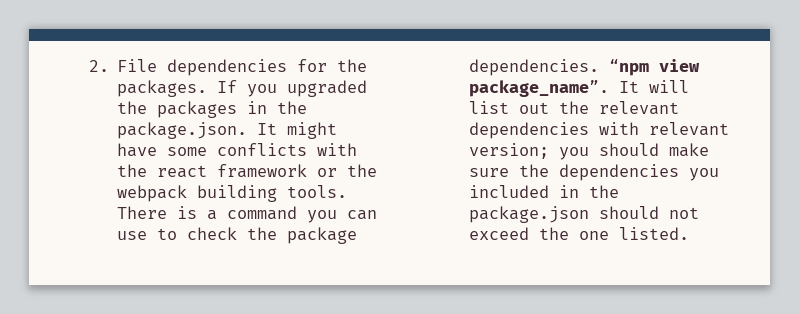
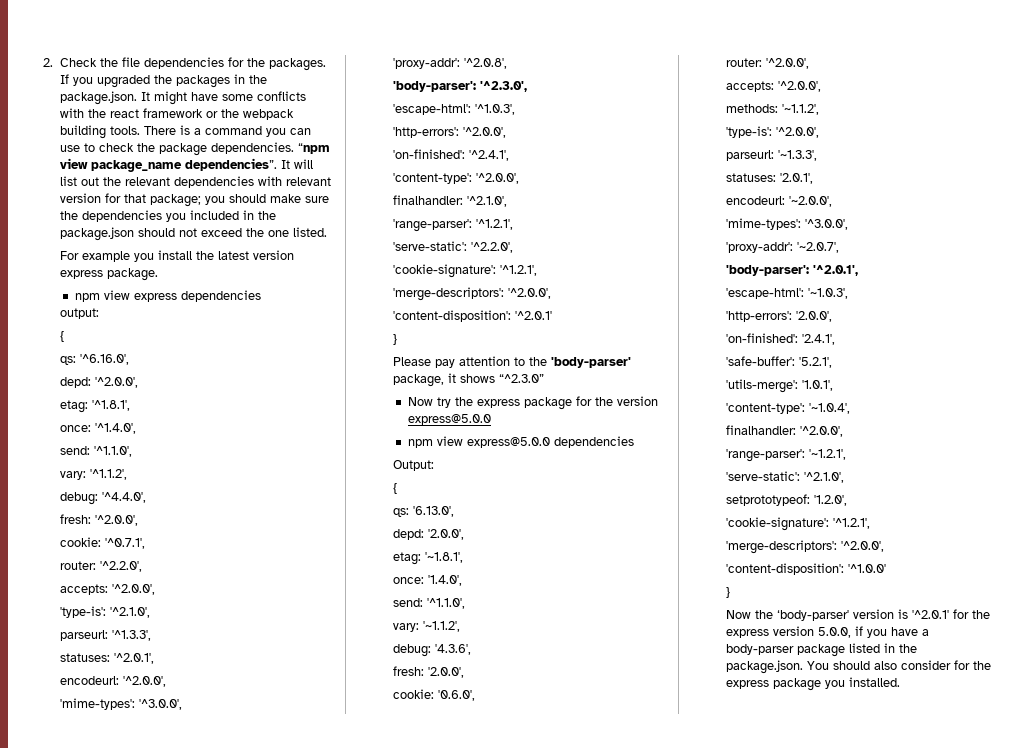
[117,59,158,72] File -> [60,57,141,67] Check the file
[469,80,610,97] package_name”. -> [91,158,278,172] package_name dependencies”.
[469,143,550,159] version; -> [60,193,202,207] version for that package;
(690, 233) none -> [60,250,295,262] [60,268,159,281] [74,290,261,302] [60,308,100,319] [60,331,65,342] [60,354,130,365] [60,377,139,388] [60,400,131,413] [60,423,137,434] [60,446,133,457] [60,469,128,480] [60,492,147,505] [60,514,139,526] [60,537,146,549] [60,561,143,572] [60,584,156,595] [60,606,151,618] [60,630,152,641] [60,653,155,664] [60,676,167,687] [60,698,183,710] [393,58,508,69] [393,81,528,92] [393,104,516,115] [393,127,507,138] [393,149,510,161] [393,173,520,184] [393,195,508,207] [393,219,514,232] [393,241,514,253] [393,264,538,278] [393,287,552,301] [393,310,553,322] [393,334,398,345] [393,356,632,368] [393,373,545,387] [407,396,658,410] [407,414,491,425] [407,436,634,448] [393,460,435,471] [393,483,398,494] [393,506,455,517] [393,529,465,540] [393,552,464,565] [393,575,463,586] [393,598,466,609] [393,621,461,632] [393,644,472,657] [393,666,465,678] [393,689,476,701] [726,58,810,69] [726,81,822,92] [726,104,820,115] [726,126,820,138] [726,150,818,161] [726,173,814,184] [726,196,833,207] [726,218,849,230] [726,242,840,253] [726,265,859,276] [726,288,849,299] [726,311,833,322] [726,333,836,345] [726,356,833,368] [726,379,834,393] [726,403,851,414] [726,425,844,437] [726,449,847,462] [726,471,845,483] [726,494,848,506] [726,517,871,531] [726,540,885,554] [726,563,887,575] [726,587,731,598] [726,609,991,621] [726,626,930,638] [726,643,918,657] [726,660,992,674] [726,677,901,691] // For example you install the latest version express package. // npm view express dependencies // output: // { // qs: '^6.16.0', // depd: '^2.0.0', // etag: '^1.8.1', // once: '^1.4.0', // send: '^1.1.0', // vary: '^1.1.2', // debug: '^4.4.0', // fresh: '^2.0.0', // cookie: '^0.7.1', // router: '^2.2.0', // accepts: '^2.0.0', // 'type-is': '^2.1.0', // parseurl: '^1.3.3', // statuses: '^2.0.1', // encodeurl: '^2.0.0', // 'mime-types': '^3.0.0', // 'proxy-addr': '^2.0.8', // 'body-parser': '^2.3.0', // 'escape-html': '^1.0.3', // 'http-errors': '^2.0.0', // 'on-finished': '^2.4.1', // 'content-type': '^2.0.0', // finalhandler: '^2.1.0', // 'range-parser': '^1.2.1', // 'serve-static': '^2.2.0', // 'cookie-signature': '^1.2.1', // 'merge-descriptors': '^2.0.0', // 'content-disposition': '^2.0.1' // } // Please pay attention to the 'body-parser' package, it shows “^2.3.0” // Now try the express package for the version express@5.0.0 // npm view express@5.0.0 dependencies // Output: // { // qs: '6.13.0', // depd: '2.0.0', // etag: '~1.8.1', // once: '1.4.0', // send: '^1.1.0', // vary: '~1.1.2', // debug: '4.3.6', // fresh: '2.0.0', // cookie: '0.6.0', // router: '^2.0.0', // accepts: '^2.0.0', // methods: '~1.1.2', // 'type-is': '^2.0.0', // parseurl: '~1.3.3', // statuses: '2.0.1', // encodeurl: '~2.0.0', // 'mime-types': '^3.0.0', // 'proxy-addr': '~2.0.7', // 'body-parser': '^2.0.1', // 'escape-html': '~1.0.3', // 'http-errors': '2.0.0', // 'on-finished': '2.4.1', // 'safe-buffer': '5.2.1', // 'utils-merge': '1.0.1', // 'content-type': '~1.0.4', // finalhandler: '^2.0.0', // 'range-parser': '~1.2.1', // 'serve-static': '^2.1.0', // setprototypeof: '1.2.0', // 'cookie-signature': '^1.2.1', // 'merge-descriptors': '^2.0.0', // 'content-disposition': '^1.0.0' // } // Now the ‘body-parser' version is '^2.0.1' for the express version 5.0.0, if you have a body-parser package listed in the package.json. You should also consider for the express package you installed.

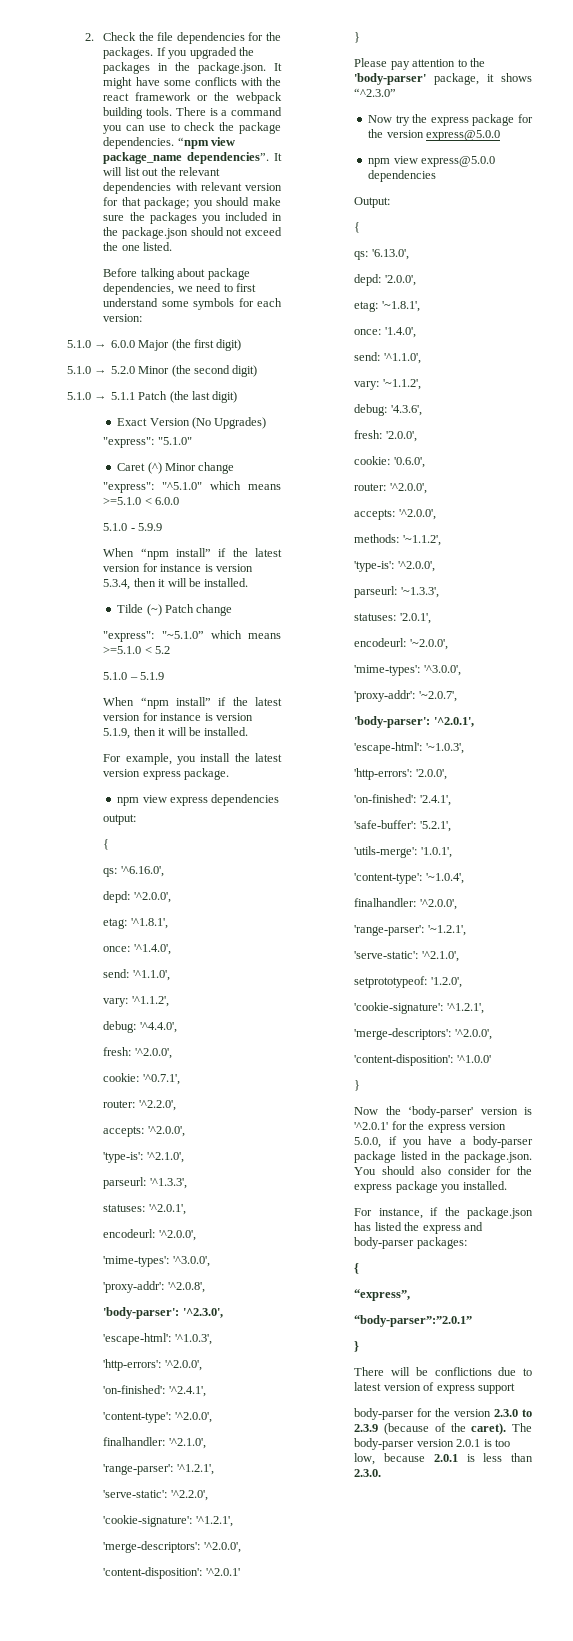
[82,210,163,222] dependencies -> [149,212,197,224] packages
[60,251,131,262] // For example -> [103,268,250,280] [103,283,256,295] [103,298,282,310] [103,314,143,322] [67,339,242,351] [67,365,258,377] [67,391,238,403] [117,417,267,429] [103,437,192,448] [117,462,235,474] [103,481,281,493] [103,497,180,505] [103,523,163,531] [103,548,282,560] [103,563,253,572] [103,578,249,590] [117,604,233,616] [103,630,281,642] [103,646,171,654] [103,672,165,680] [103,697,282,709] [103,712,253,721] [103,727,249,739] [103,753,172,765] // Before talking about package dependencies, we need to first understand some symbols for each version: // 5.1.0 → 6.0.0 Major (the first digit) // 5.1.0 → 5.2.0 Minor (the second digit) // 5.1.0 → 5.1.1 Patch (the last digit) // Exact Version (No Upgrades) // "express": "5.1.0" // Caret (^) Minor change // "express": "^5.1.0" which means >=5.1.0 < 6.0.0 // 5.1.0 - 5.9.9 // When “npm install” if the latest version for instance is version 5.3.4, then it will be installed. // Tilde (~) Patch change // "express": "~5.1.0” which means >=5.1.0 < 5.2 // 5.1.0 – 5.1.9 // When “npm install” if the latest version for instance is version 5.1.9, then it will be installed. // For example,
(901, 682) none -> [354,1207,533,1219] [354,1222,483,1234] [354,1237,467,1249] [354,1263,360,1274] [354,1289,411,1301] [354,1315,473,1327] [354,1341,360,1352] [354,1367,532,1376] [354,1382,515,1394] [354,1408,532,1420] [354,1423,532,1435] [354,1438,510,1450] [354,1453,533,1465] [354,1469,382,1477] // For instance, if the package.json has listed the express and body-parser packages: // { // “express”, // “body-parser”:”2.0.1” // } // There will be conflictions due to latest version of express support // body-parser for the version 2.3.0 to 2.3.9 (because of the caret). The body-parser version 2.0.1 is too low, because 2.0.1 is less than 2.3.0.

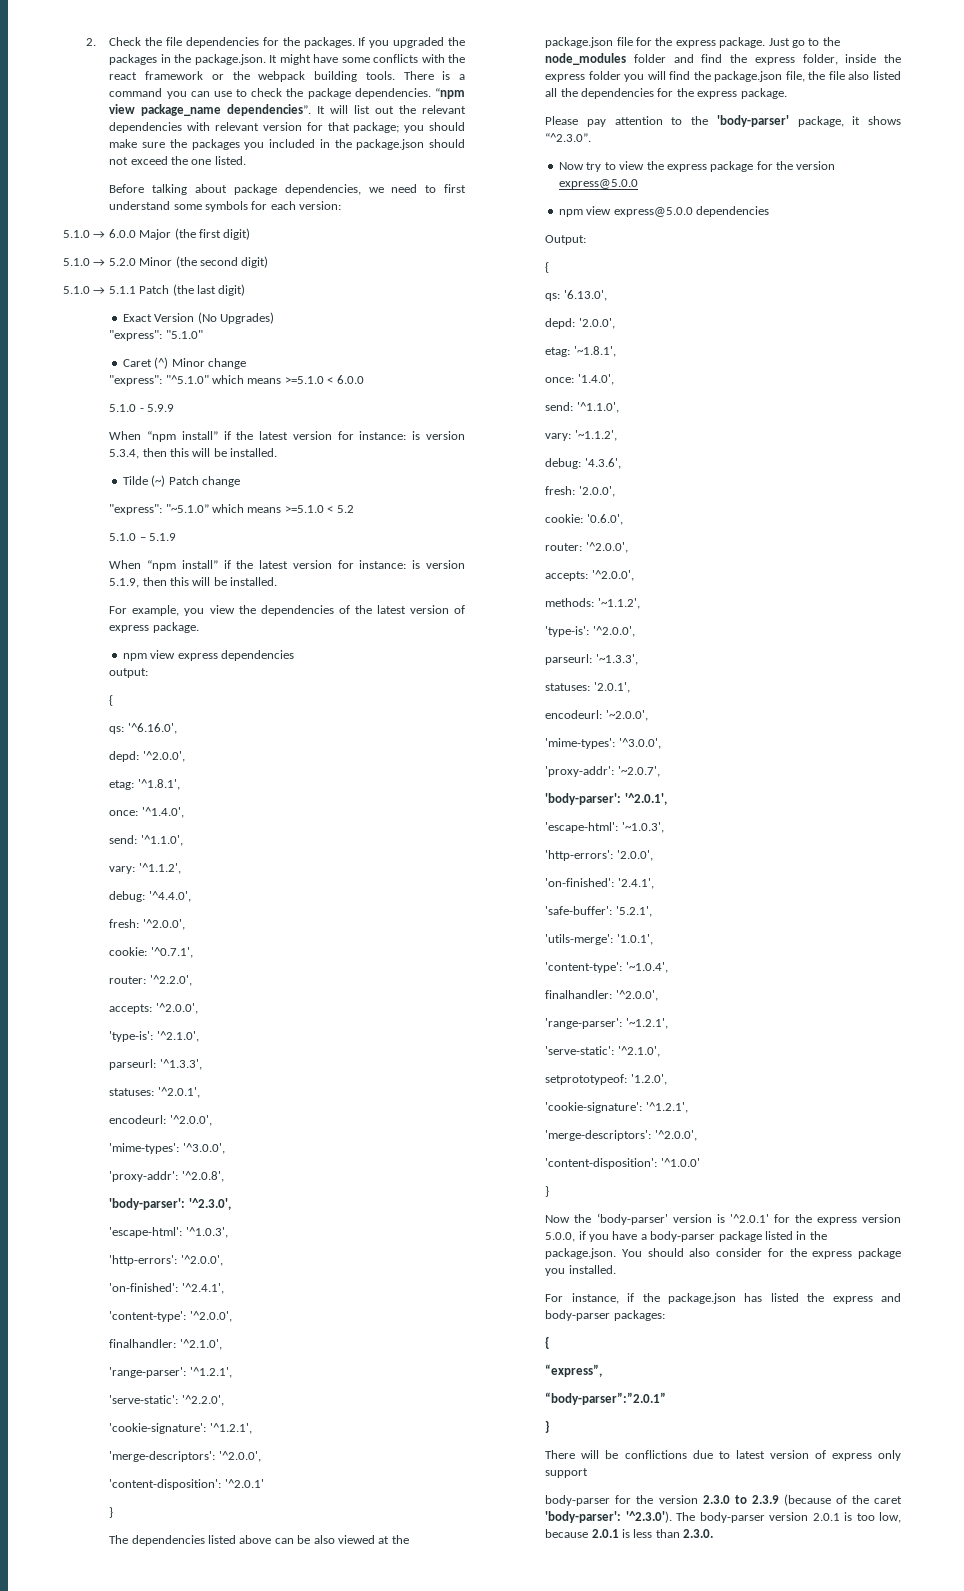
[160,564,202,572] instance -> [359,431,407,440] instance:
[158,579,166,587] it -> [170,448,190,457] this
[160,713,202,721] instance -> [359,560,407,569] instance:
[158,728,166,736] it -> [170,577,190,586] this
[200,753,282,762] [103,769,141,777] install the latest version -> [209,605,466,616] view the dependencies of the latest version of
(361, 37) none -> [109,1535,409,1546] [545,37,840,48] [545,53,901,65] [545,71,901,82] [545,88,787,99] // The dependencies listed above can be also viewed at the package.json file for the express package. Just go to the node_modules folder and find the express folder, inside the express folder you will find the package.json file, the file also listed all the dependencies for the express package.
[354,88,397,97] “^2.3.0” -> [545,133,592,142] “^2.3.0”.
(410, 120) none -> [604,161,645,170] to view
(475, 1389) none -> [878,1450,902,1461] only
[471,1423,507,1435] caret). -> [874,1496,903,1504] [545,1511,672,1523] caret 'body-parser': '^2.3.0').

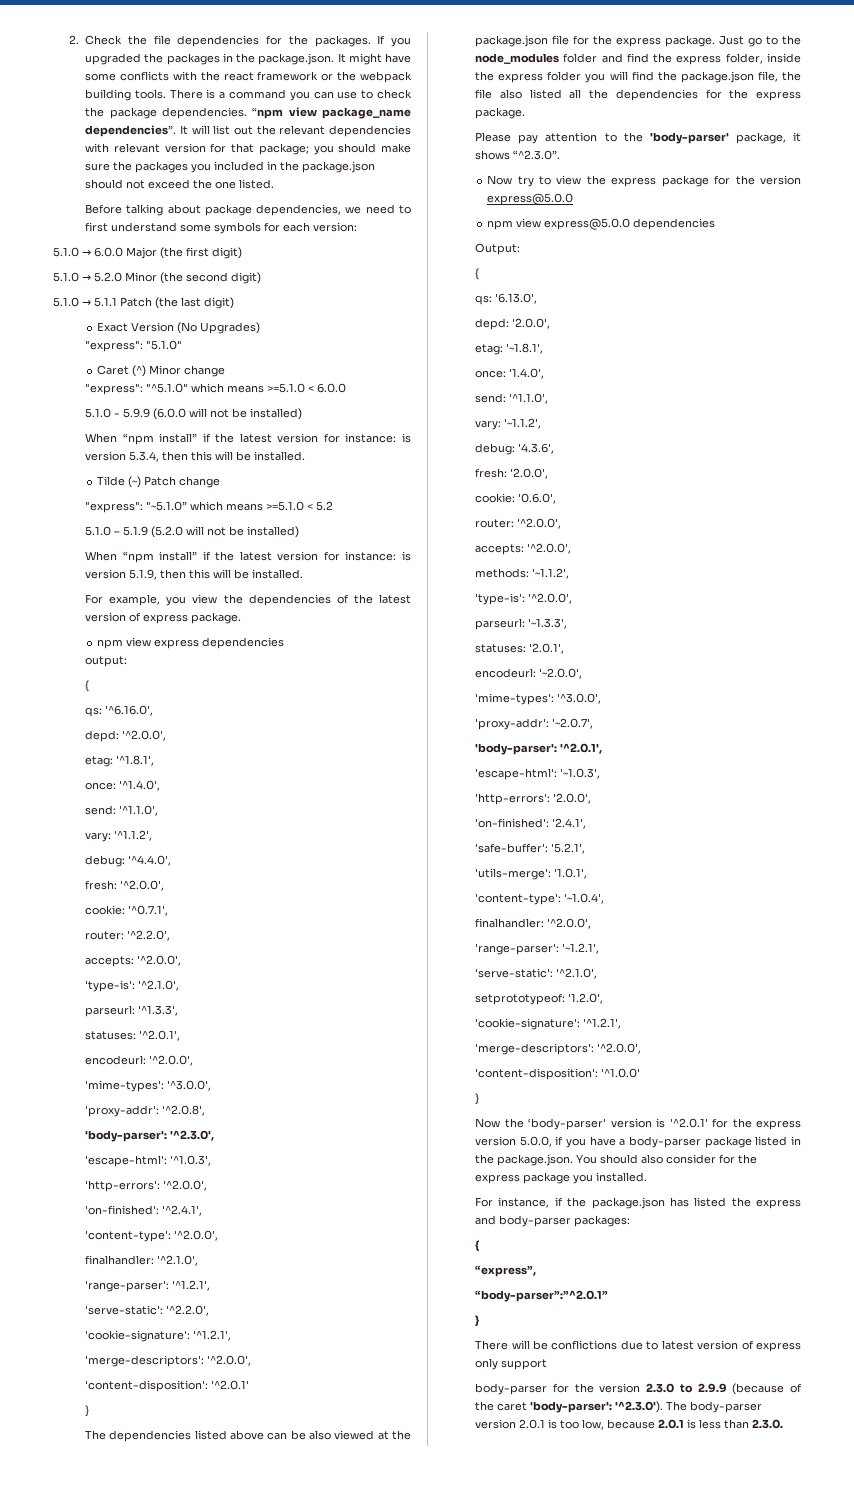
(175, 408) none -> [153,408,303,420] (6.0.0 will not be installed)
(177, 537) none -> [151,526,300,538] (5.2.0 will not be installed)
[545,1392,667,1405] “body-parser”:”2.0.1” -> [475,1290,609,1302] “body-parser”:”^2.0.1”
[751,1495,779,1504] 2.3.9 -> [697,1383,727,1393] 2.9.9

